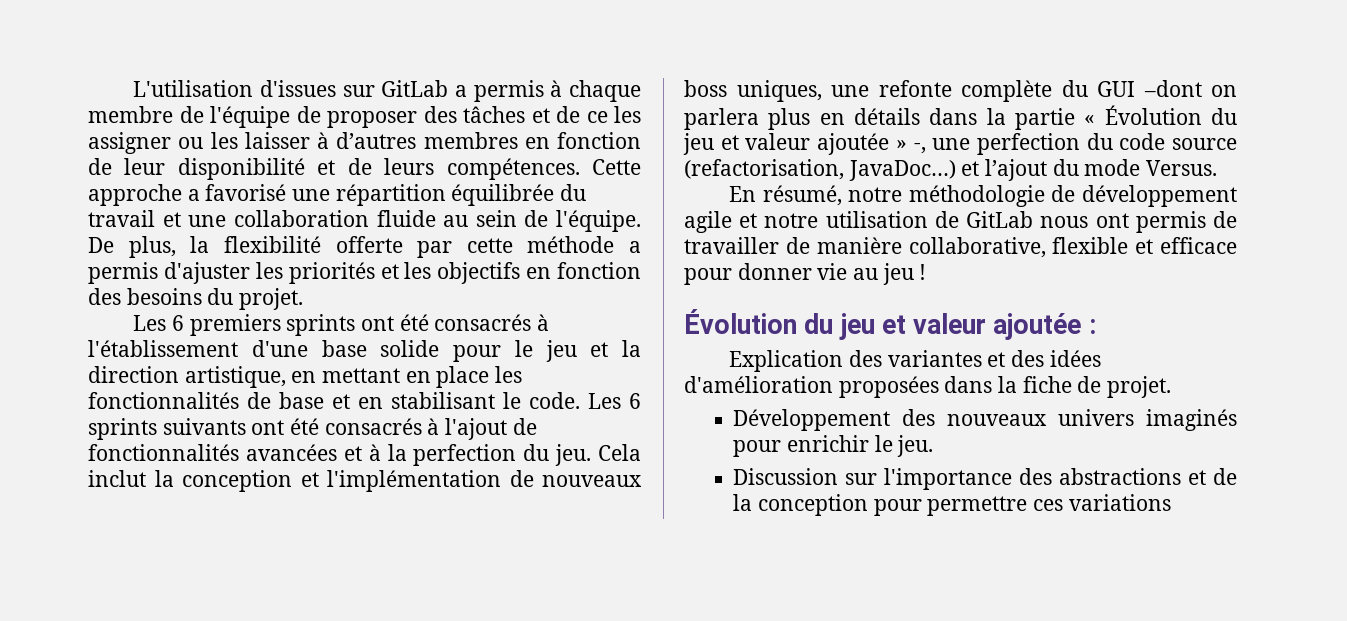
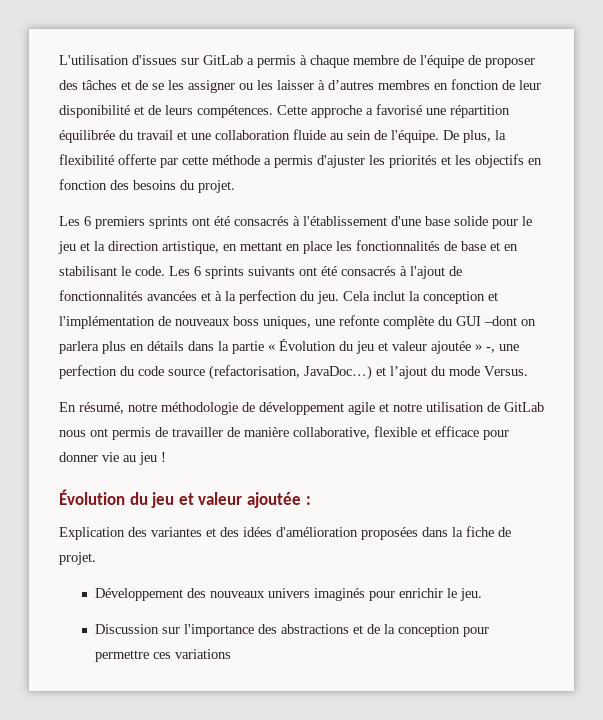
[586,111,608,123] ce -> [152,83,164,90] se

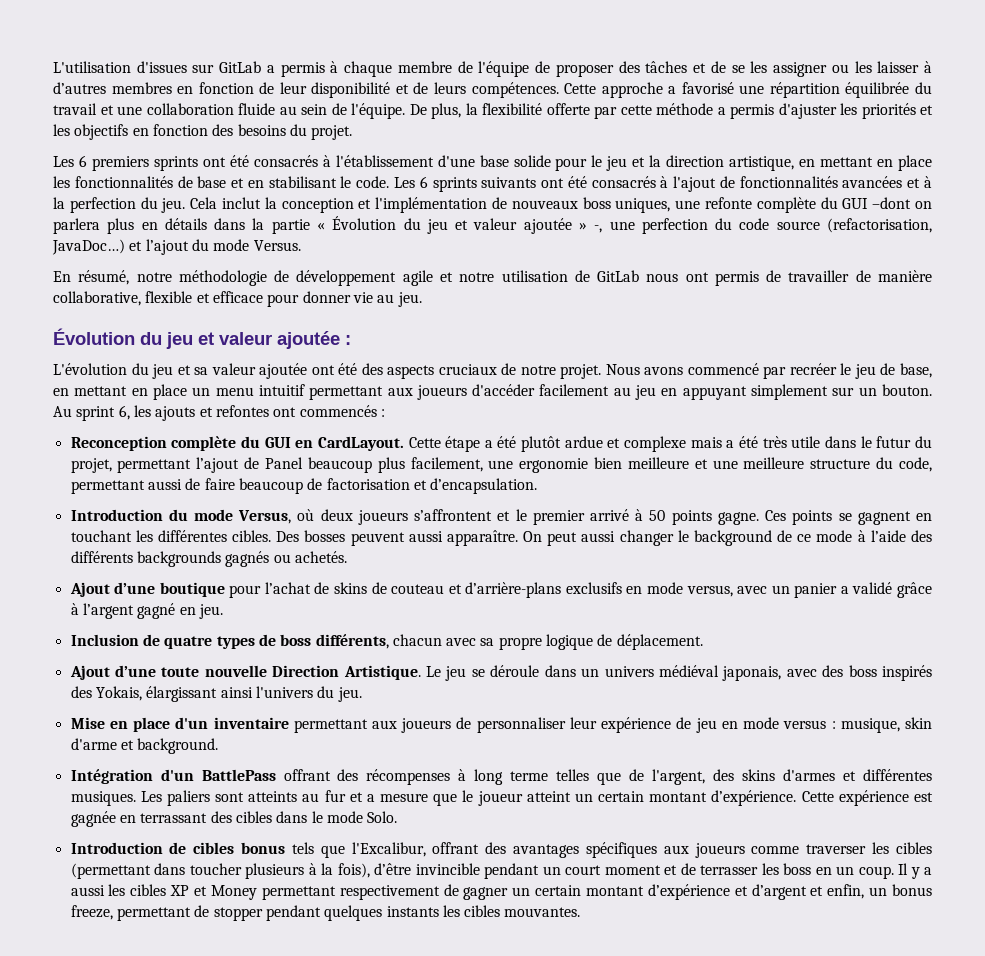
[139,452,166,465] jeu ! -> [397,292,422,307] jeu.
[59,526,511,540] [59,552,96,565] [95,588,483,601] [95,624,490,637] [95,649,232,662] Explication des variantes et des idées d'amélioration proposées dans la fiche de projet. // Développement des nouveaux univers imaginés pour enrichir le jeu. // Discussion sur l'importance des abstractions et de la conception pour permettre ces variations -> [53,363,932,379] [53,384,932,400] [53,405,385,421] [70,436,932,452] [70,457,933,473] [70,478,538,494] [70,509,933,525] [70,530,932,546] [70,551,347,567] [69,582,933,598] [70,603,223,619] [70,634,703,650] [69,665,933,681] [70,686,362,702] [70,717,933,733] [70,738,219,754] [70,769,933,785] [70,790,933,806] [70,811,398,827] [70,842,932,858] [70,863,933,879] [70,884,933,900] [70,905,581,921] L'évolution du jeu et sa valeur ajoutée ont été des aspects cruciaux de notre projet. Nous avons commencé par recréer le jeu de base, en mettant en place un menu intuitif permettant aux joueurs d'accéder facilement au jeu en appuyant simplement sur un bouton. Au sprint 6, les ajouts et refontes ont commencés : // Reconception complète du GUI en CardLayout. Cette étape a été plutôt ardue et complexe mais a été très utile dans le futur du projet, permettant l’ajout de Panel beaucoup plus facilement, une ergonomie bien meilleure et une meilleure structure du code, permettant aussi de faire beaucoup de factorisation et d’encapsulation. // Introduction du mode Versus, où deux joueurs s’affrontent et le premier arrivé à 50 points gagne. Ces points se gagnent en touchant les différentes cibles. Des bosses peuvent aussi apparaître. On peut aussi changer le background de ce mode à l’aide des différents backgrounds gagnés ou achetés. // Ajout d’une boutique pour l’achat de skins de couteau et d’arrière-plans exclusifs en mode versus, avec un panier a validé grâce à l’argent gagné en jeu. // Inclusion de quatre types de boss différents, chacun avec sa propre logique de déplacement. // Ajout d’une toute nouvelle Direction Artistique. Le jeu se déroule dans un univers médiéval japonais, avec des boss inspirés des Yokais, élargissant ainsi l'univers du jeu. // Mise en place d'un inventaire permettant aux joueurs de personnaliser leur expérience de jeu en mode versus : musique, skin d'arme et background. // Intégration d'un BattlePass offrant des récompenses à long terme telles que de l'argent, des skins d'armes et différentes musiques. Les paliers sont atteints au fur et a mesure que le joueur atteint un certain montant d’expérience. Cette expérience est gagnée en terrassant des cibles dans le mode Solo. // Introduction de cibles bonus tels que l'Excalibur, offrant des avantages spécifiques aux joueurs comme traverser les cibles (permettant dans toucher plusieurs à la fois), d’être invincible pendant un court moment et de terrasser les boss en un coup. Il y a aussi les cibles XP et Money permettant respectivement de gagner un certain montant d’expérience et d’argent et enfin, un bonus freeze, permettant de stopper pendant quelques instants les cibles mouvantes.

